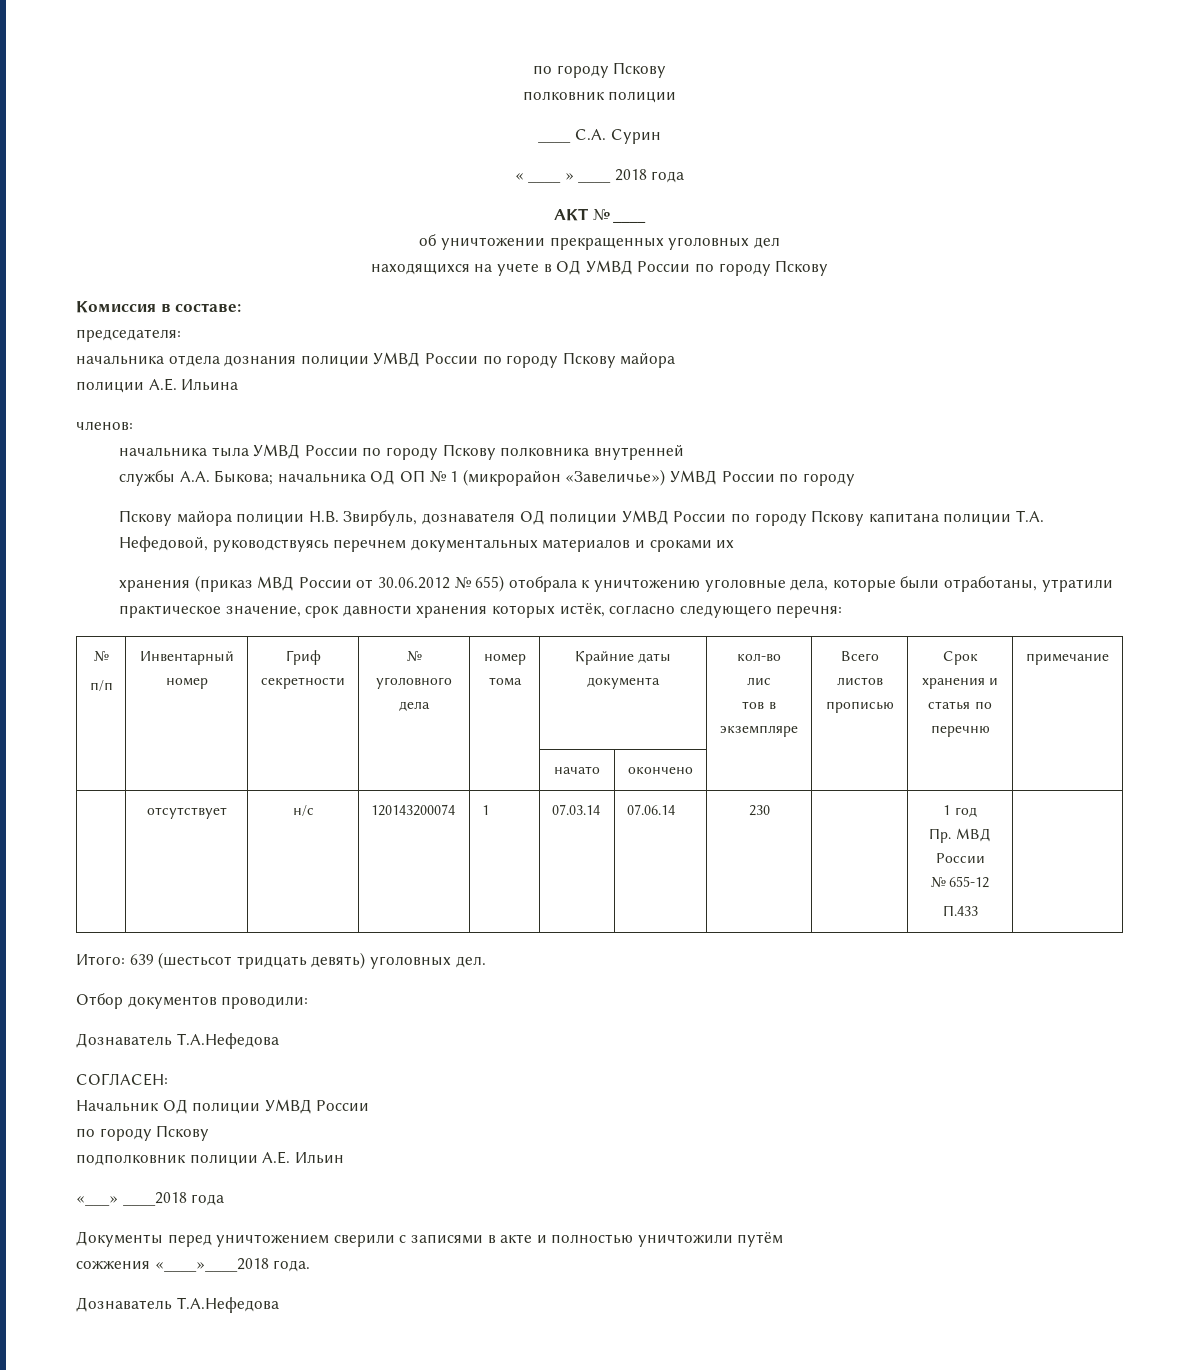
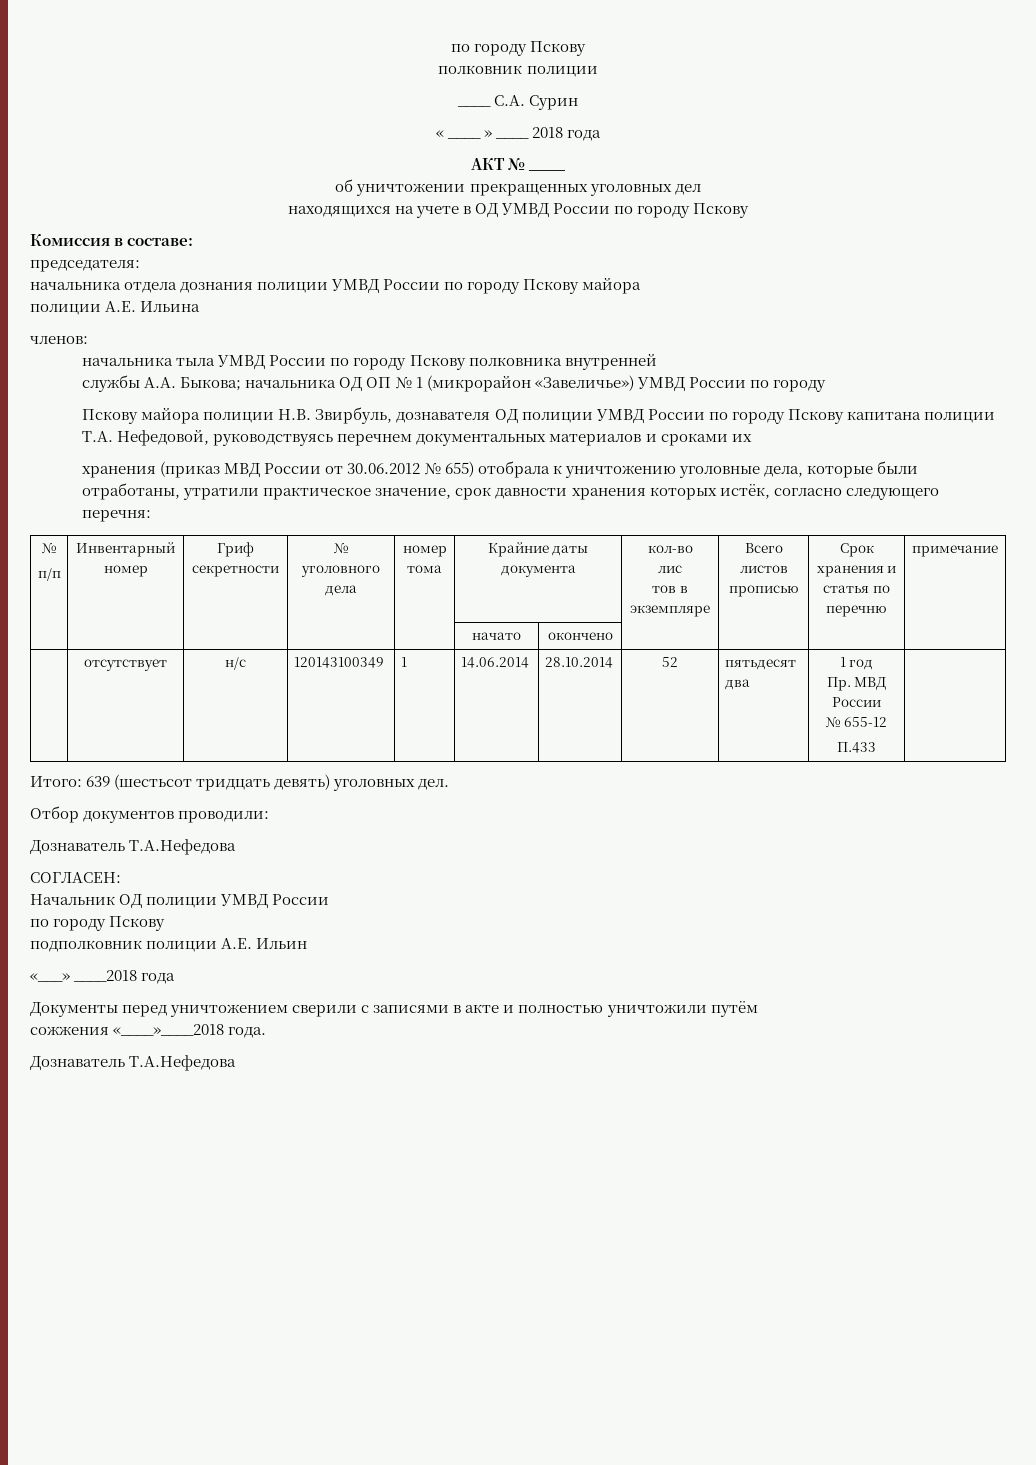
[370,804,455,816] [481,805,489,815] [551,804,600,815] [626,804,675,815] [748,805,770,816] 120143200074 | 1 | 07.03.14 | 07.06.14 | 230 | -> [293,657,384,668] [400,657,407,667] [460,657,529,668] [544,657,613,668] [662,657,678,667] [724,659,796,670] [724,679,750,690] 120143100349 | 1 | 14.06.2014 | 28.10.2014 | 52 | пятьдесят два

